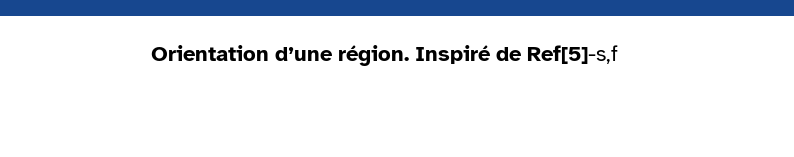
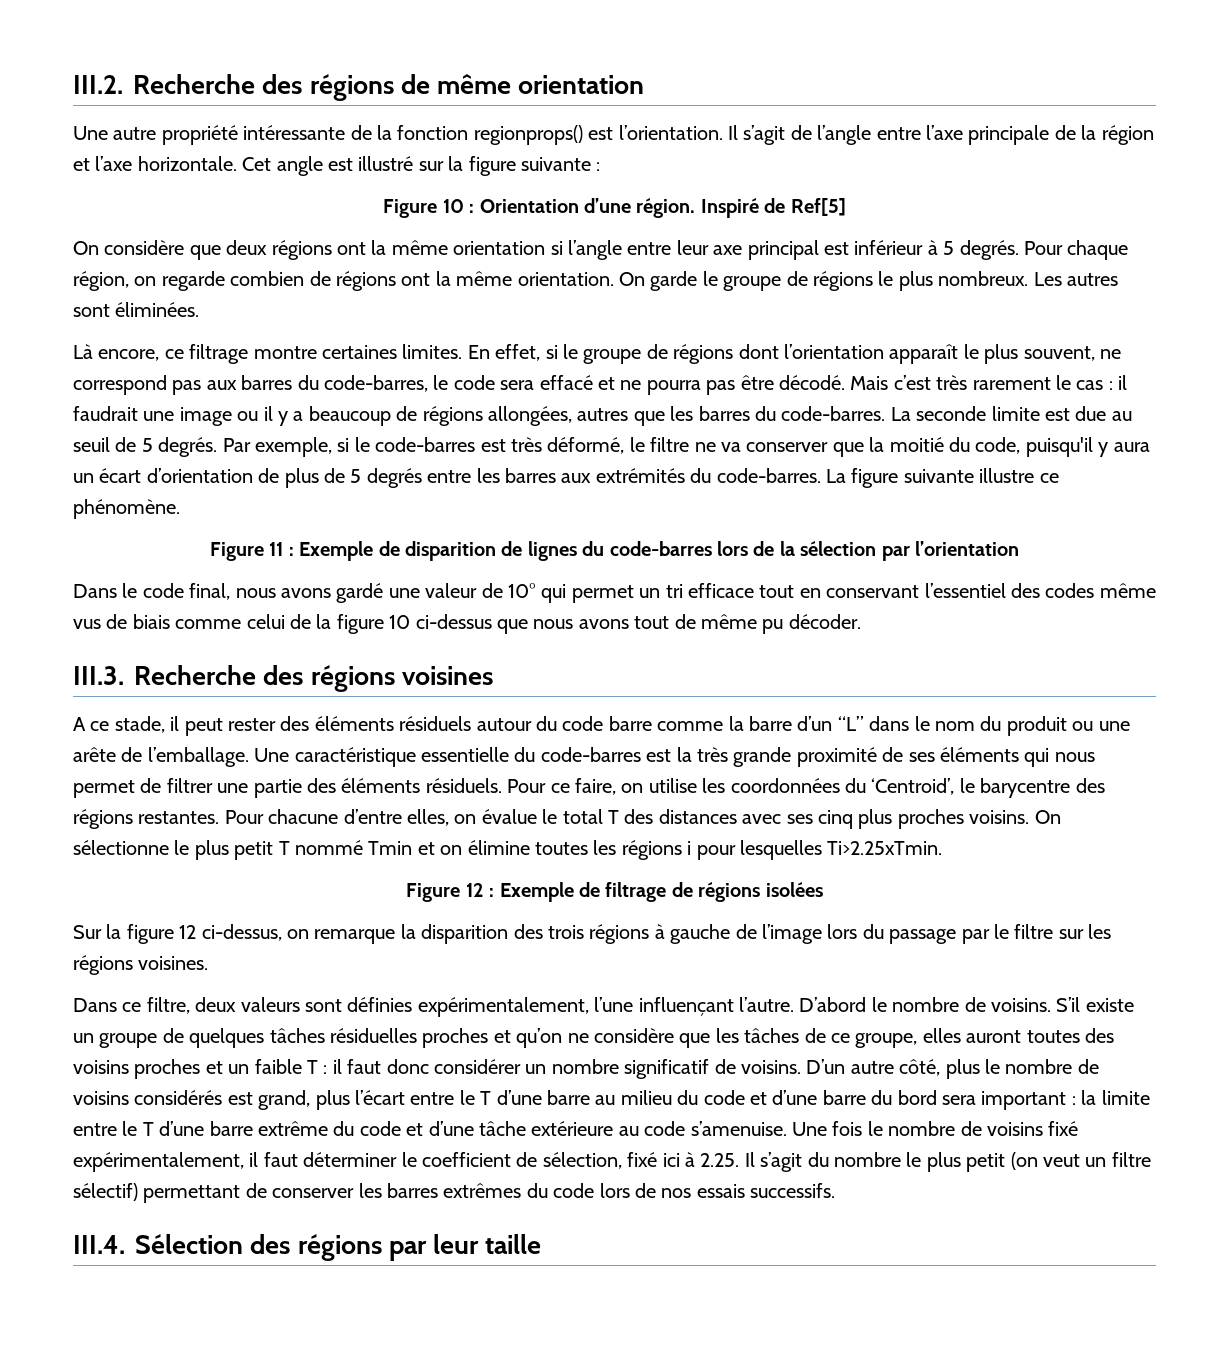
(151, 53) none -> [73,74,645,101] [73,125,1154,145] [73,156,601,176] [383,199,475,218] III.2. Recherche des régions de même orientation // Une autre propriété intéressante de la fonction regionprops() est l’orientation. Il s’agit de l’angle entre l’axe principale de la région et l’axe horizontale. Cet angle est illustré sur la figure suivante : // Figure 10 :
[527,45,618,64] Ref[5]-s,f -> [790,198,846,216] [73,240,1129,260] [73,271,1118,291] [73,302,200,317] [73,344,1121,364] [73,375,1128,395] [73,406,1132,426] [73,437,1150,457] [73,468,1059,488] [73,499,180,519] [210,541,1020,561] [73,583,1156,603] [73,614,861,634] [73,665,493,692] [73,716,1130,736] [73,747,1095,767] [73,778,1105,798] [73,809,1061,829] [73,840,943,860] [406,882,823,902] [73,924,1112,944] [73,955,209,975] [73,997,1134,1017] [73,1028,1114,1048] [73,1059,1099,1079] [73,1090,1150,1110] [73,1121,1079,1136] [73,1152,1151,1172] [73,1183,836,1203] [73,1234,542,1261] Ref[5] // On considère que deux régions ont la même orientation si l’angle entre leur axe principal est inférieur à 5 degrés. Pour chaque région, on regarde combien de régions ont la même orientation. On garde le groupe de régions le plus nombreux. Les autres sont éliminées. // Là encore, ce filtrage montre certaines limites. En effet, si le groupe de régions dont l’orientation apparaît le plus souvent, ne correspond pas aux barres du code-barres, le code sera effacé et ne pourra pas être décodé. Mais c’est très rarement le cas : il faudrait une image ou il y a beaucoup de régions allongées, autres que les barres du code-barres. La seconde limite est due au seuil de 5 degrés. Par exemple, si le code-barres est très déformé, le filtre ne va conserver que la moitié du code, puisqu'il y aura un écart d’orientation de plus de 5 degrés entre les barres aux extrémités du code-barres. La figure suivante illustre ce phénomène. // Figure 11 : Exemple de disparition de lignes du code-barres lors de la sélection par l’orientation // Dans le code final, nous avons gardé une valeur de 10° qui permet un tri efficace tout en conservant l’essentiel des codes même vus de biais comme celui de la figure 10 ci-dessus que nous avons tout de même pu décoder. // III.3. Recherche des régions voisines // A ce stade, il peut rester des éléments résiduels autour du code barre comme la barre d’un “L” dans le nom du produit ou une arête de l’emballage. Une caractéristique essentielle du code-barres est la très grande proximité de ses éléments qui nous permet de filtrer une partie des éléments résiduels. Pour ce faire, on utilise les coordonnées du ‘Centroid’, le barycentre des régions restantes. Pour chacune d’entre elles, on évalue le total T des distances avec ses cinq plus proches voisins. On sélectionne le plus petit T nommé Tmin et on élimine toutes les régions i pour lesquelles Ti>2.25xTmin. // Figure 12 : Exemple de filtrage de régions isolées // Sur la figure 12 ci-dessus, on remarque la disparition des trois régions à gauche de l’image lors du passage par le filtre sur les régions voisines. // Dans ce filtre, deux valeurs sont définies expérimentalement, l’une influençant l’autre. D’abord le nombre de voisins. S’il existe un groupe de quelques tâches résiduelles proches et qu’on ne considère que les tâches de ce groupe, elles auront toutes des voisins proches et un faible T : il faut donc considérer un nombre significatif de voisins. D’un autre côté, plus le nombre de voisins considérés est grand, plus l’écart entre le T d’une barre au milieu du code et d’une barre du bord sera important : la limite entre le T d’une barre extrême du code et d’une tâche extérieure au code s’amenuise. Une fois le nombre de voisins fixé expérimentalement, il faut déterminer le coefficient de sélection, fixé ici à 2.25. Il s’agit du nombre le plus petit (on veut un filtre sélectif) permettant de conserver les barres extrêmes du code lors de nos essais successifs. // III.4. Sélection des régions par leur taille

